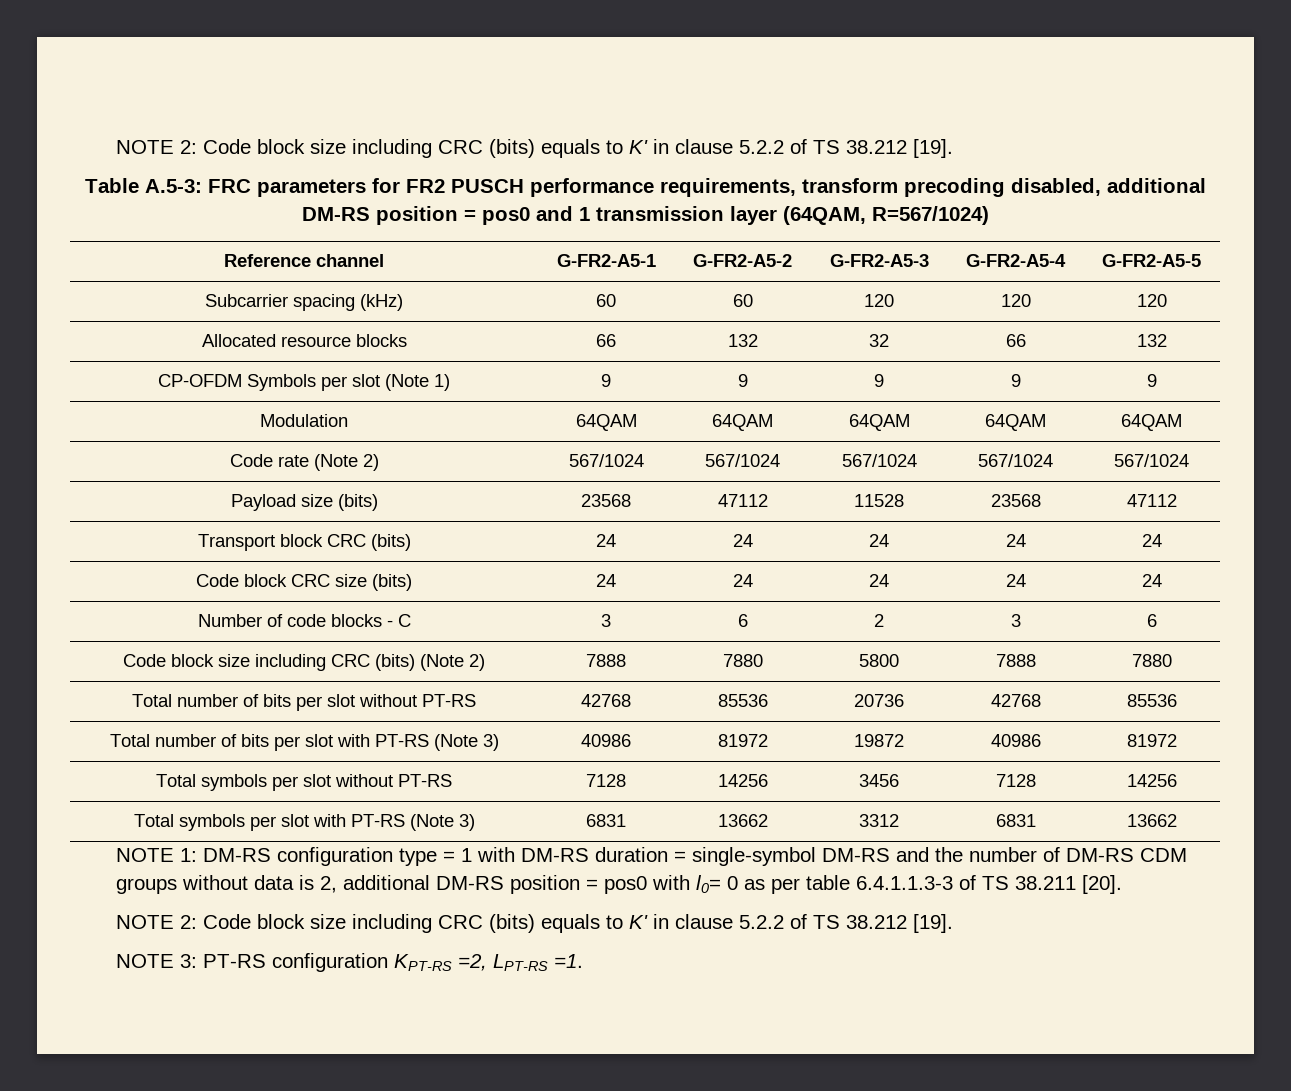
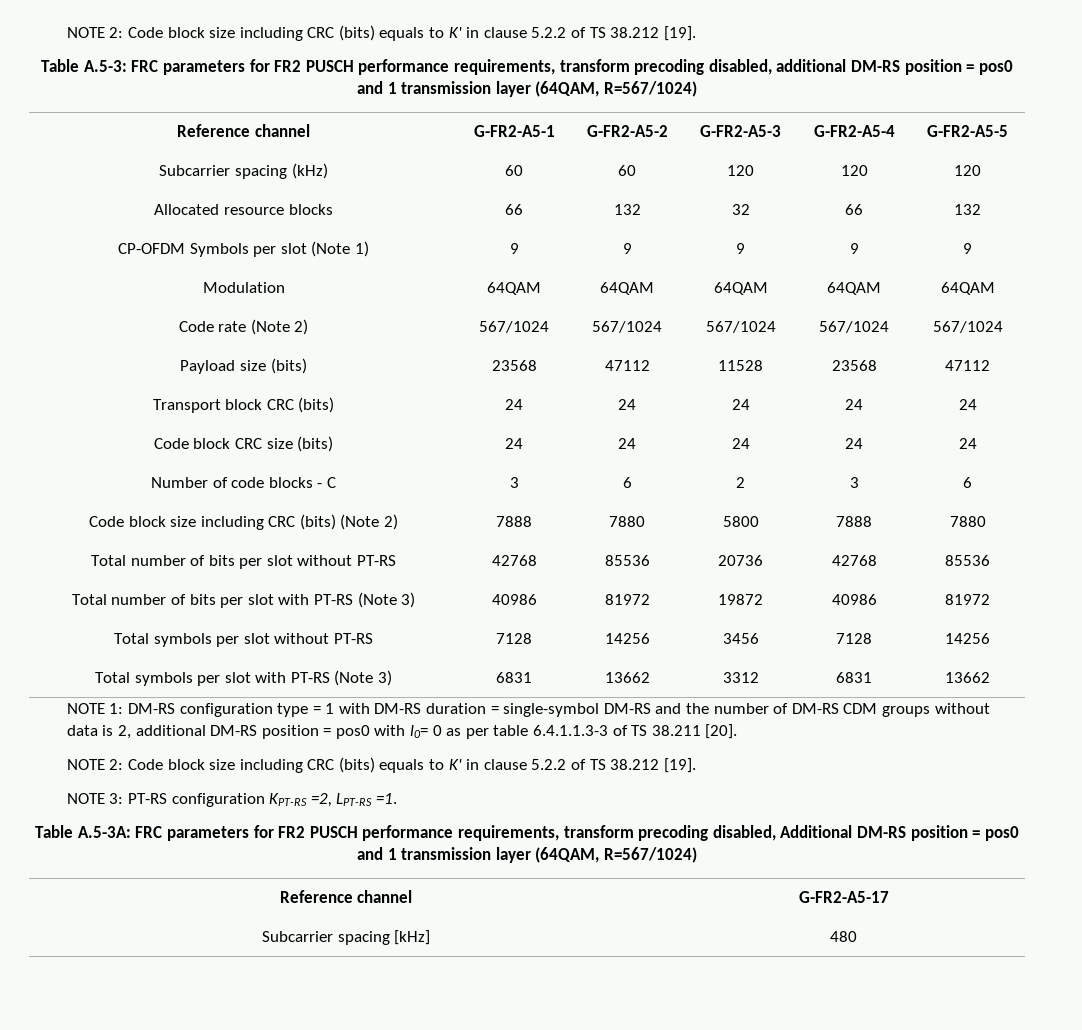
(583, 961) none -> [35,825,1019,841] [357,847,697,863] [279,890,413,903] [798,891,889,903] [261,930,431,945] [830,931,857,942] // Table A.5-3A: FRC parameters for FR2 PUSCH performance requirements, transform precoding disabled, Additional DM-RS position = pos0 and 1 transmission layer (64QAM, R=567/1024) // Reference channel | G-FR2-A5-17 // Subcarrier spacing [kHz] | 480

